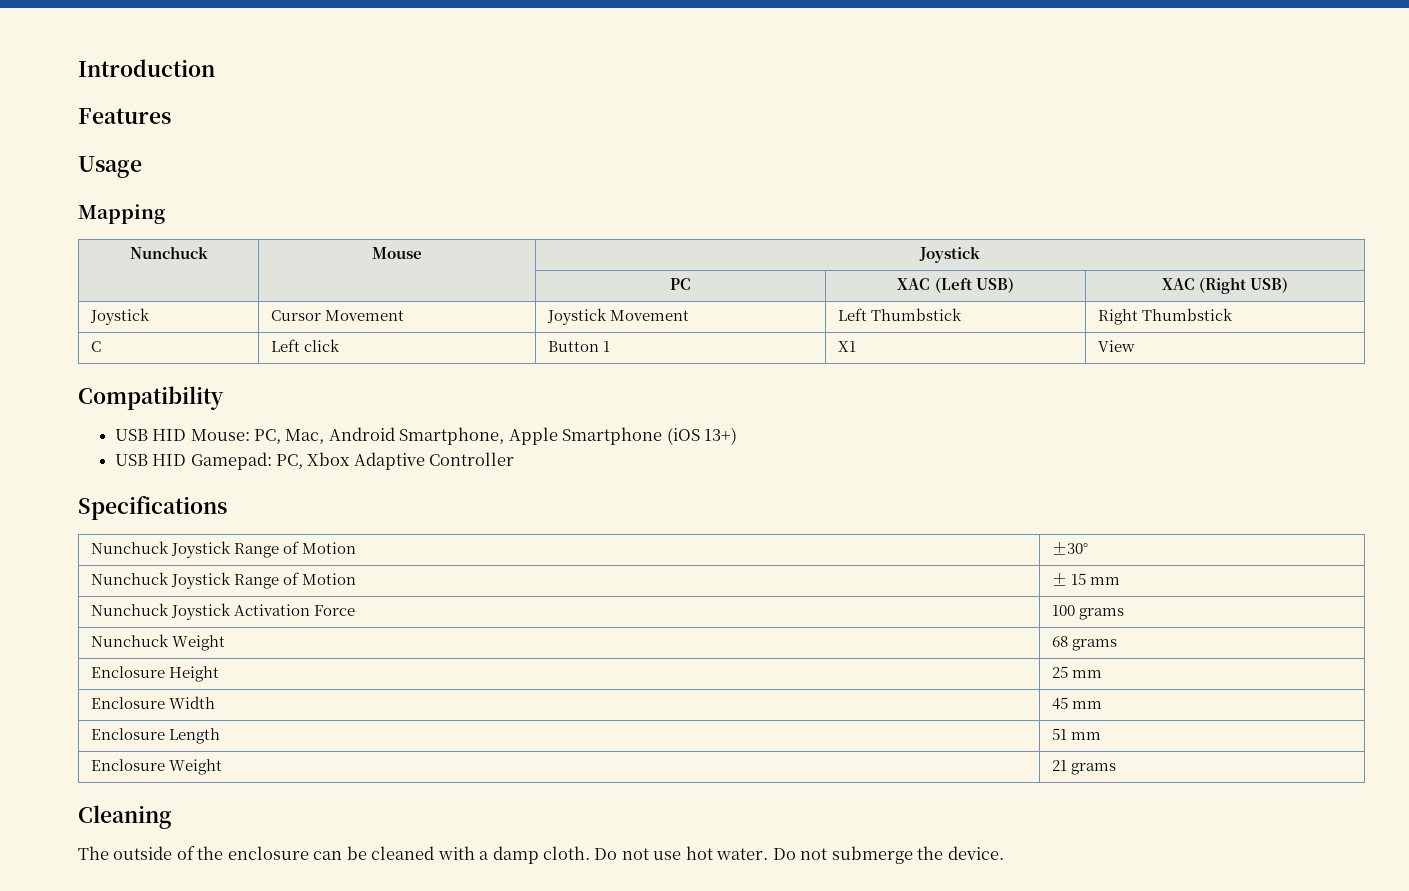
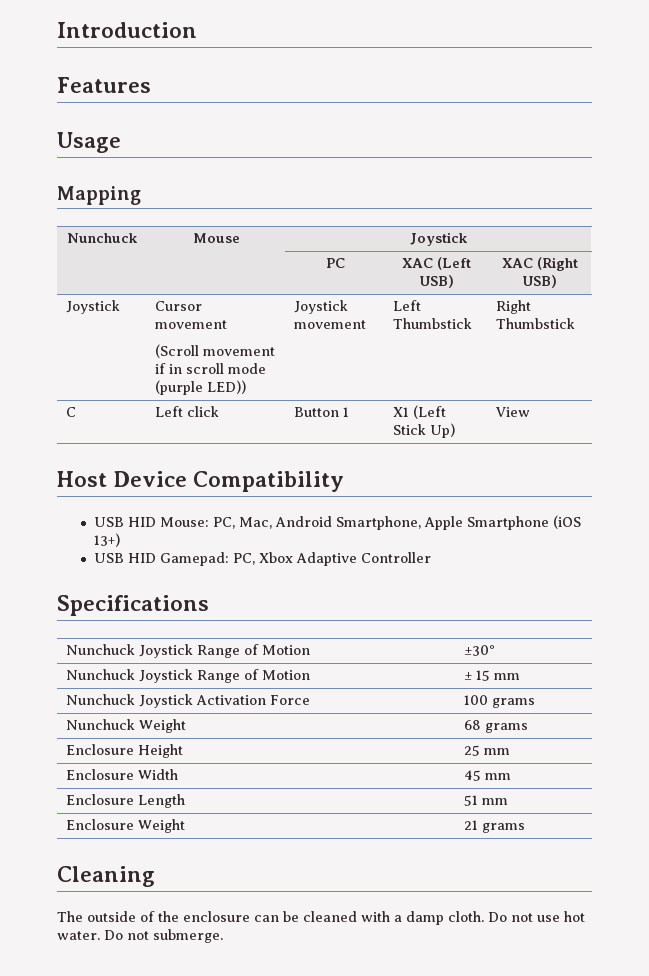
[324,310,404,321] [546,308,689,325] Movement | Joystick Movement -> [154,320,227,329] [154,344,275,358] [154,363,266,374] [154,380,246,395] [293,300,348,314] [293,320,366,329] movement // (Scroll movement if in scroll mode (purple LED)) | Joystick movement
(856, 346) none -> [412,405,446,419] [392,423,455,438] (Left Stick Up)
(1135, 346) none -> [57,471,188,487] Host Device
[831,846,1004,864] submerge the device. -> [153,929,223,943] submerge.

